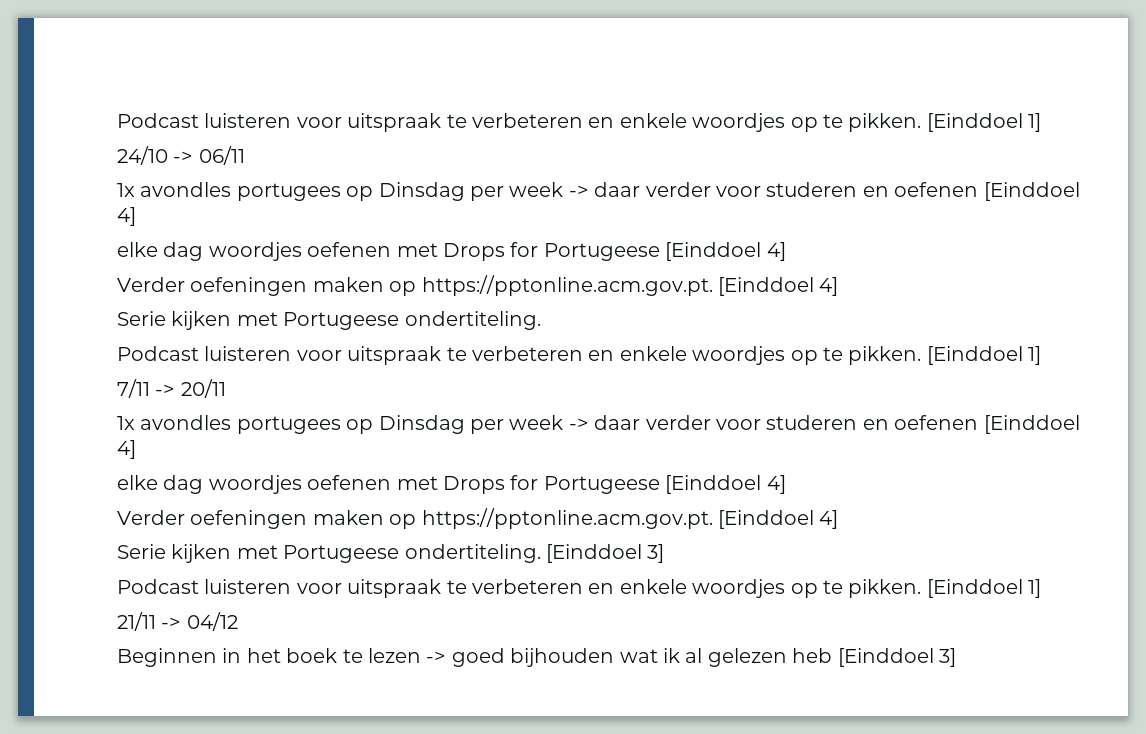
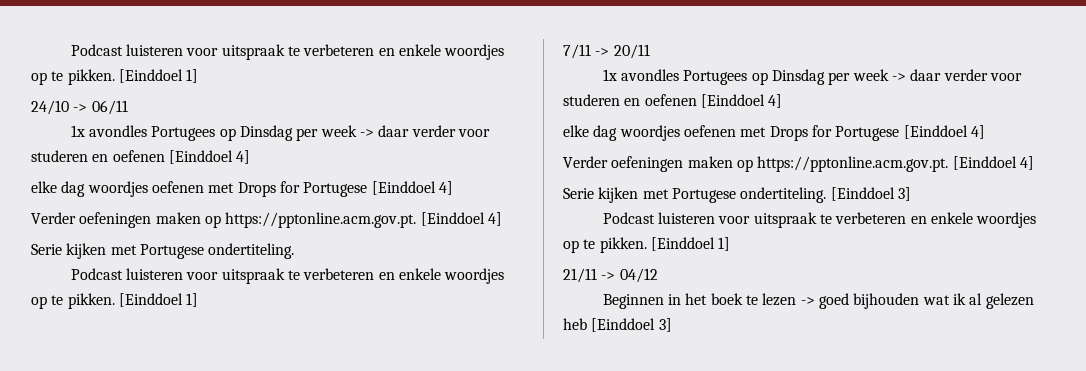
[236,183,341,201] portugees -> [151,126,216,141] Portugees
[543,243,660,261] Portugeese -> [303,182,368,197] Portugese
[283,312,400,330] Portugeese -> [139,244,204,259] Portugese
[236,416,341,434] portugees -> [683,70,748,85] Portugees
[543,476,660,494] Portugeese -> [835,126,900,141] Portugese
[283,545,400,563] Portugeese -> [671,188,736,203] Portugese

